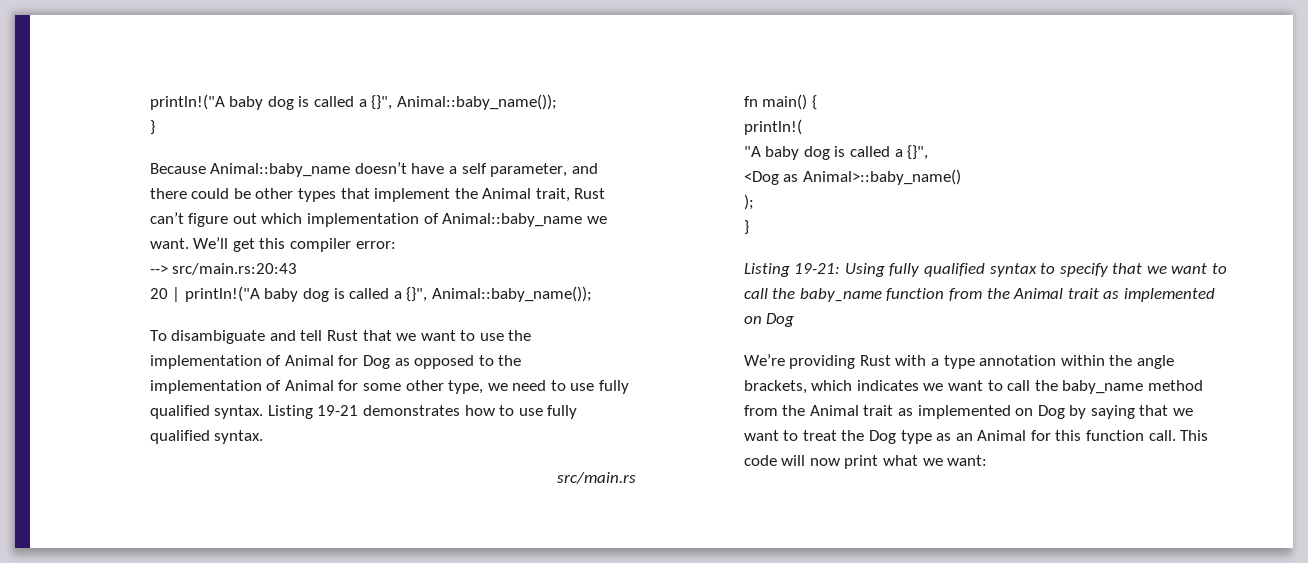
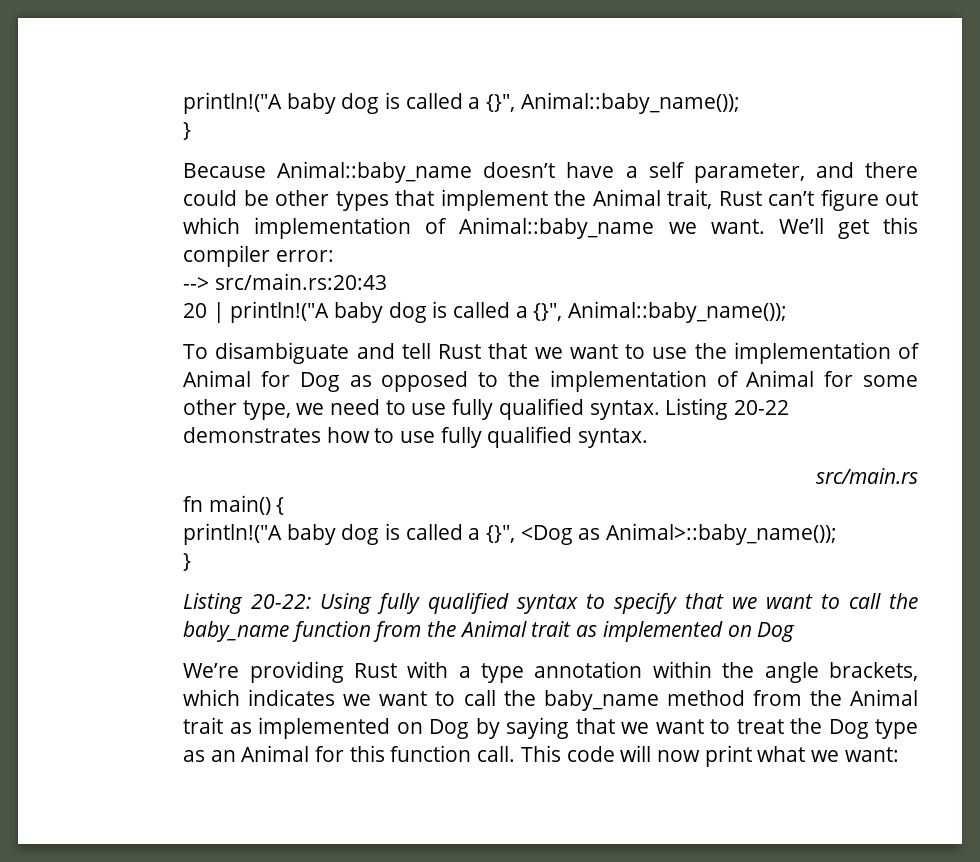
[317,405,359,416] 19-21 -> [733,400,789,415] 20-22
[743,119,802,135] [743,145,929,160] println!( // "A baby dog is called a {}", // -> [183,523,516,545] println!("A baby dog is called a {}",
[802,169,961,185] [743,194,754,210] Animal>::baby_name() // ); -> [606,523,838,545] Animal>::baby_name());
[794,263,841,274] 19-21: -> [251,594,312,609] 20-22:

